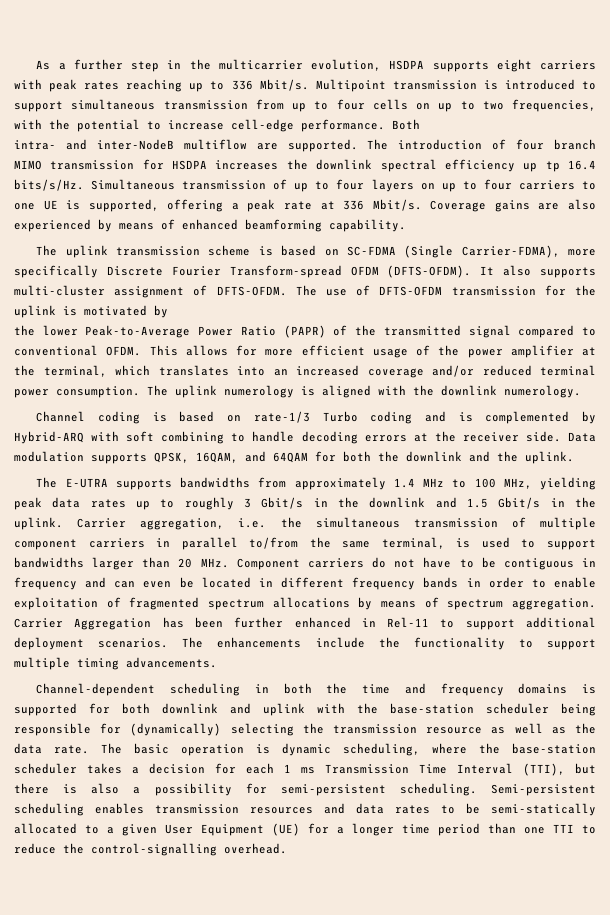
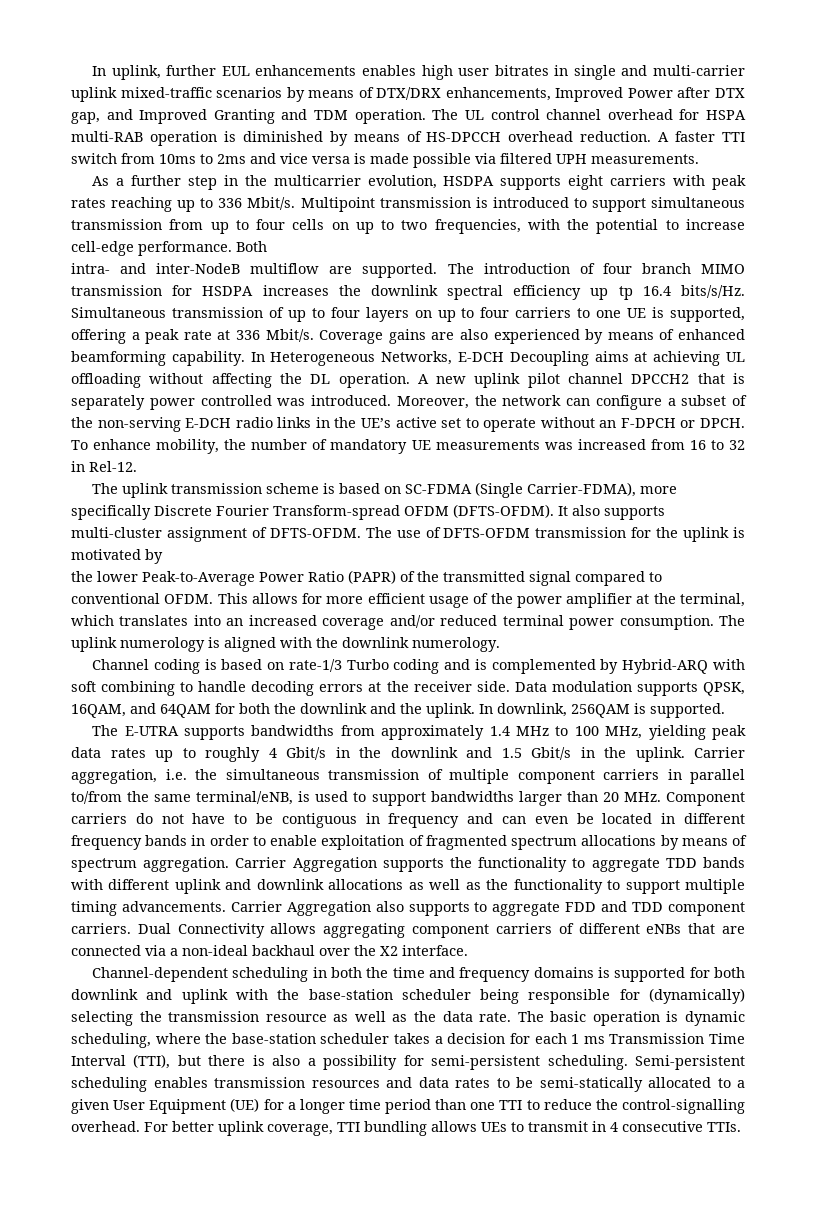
(36, 65) none -> [92,65,746,80] [71,87,745,102] [71,109,747,124] [71,131,745,146] [71,153,699,168] In uplink, further EUL enhancements enables high user bitrates in single and multi-carrier uplink mixed-traffic scenarios by means of DTX/DRX enhancements, Improved Power after DTX gap, and Improved Granting and TDM operation. The UL control channel overhead for HSPA multi-RAB operation is diminished by means of HS-DPCCH overhead reduction. A faster TTI switch from 10ms to 2ms and vice versa is made possible via filtered UPH measurements. //
(406, 225) none -> [250,351,745,366] [71,373,745,388] [71,395,747,410] [71,417,745,432] [71,439,745,454] [71,461,137,472] In Heterogeneous Networks, E-DCH Decoupling aims at achieving UL offloading without affecting the DL operation. A new uplink pilot channel DPCCH2 that is separately power controlled was introduced. Moreover, the network can configure a subset of the non-serving E-DCH radio links in the UE’s active set to operate without an F-DPCH or DPCH. To enhance mobility, the number of mandatory UE measurements was increased from 16 to 32 in Rel-12.
(574, 457) none -> [479,703,725,718] In downlink, 256QAM is supported.
[244,498,252,508] 3 -> [268,748,277,758] 4
[381,537,445,549] terminal, -> [196,791,294,805] terminal/eNB,
[162,617,597,630] [14,637,365,650] has been further enhanced in Rel-11 to support additional deployment scenarios. The enhancements include -> [382,857,745,872] [71,879,481,894] supports the functionality to aggregate TDD bands with different uplink and downlink allocations as well as
(217, 662) none -> [230,901,746,916] [71,923,746,938] [71,945,468,956] Carrier Aggregation also supports to aggregate FDD and TDD component carriers. Dual Connectivity allows aggregating component carriers of different eNBs that are connected via a non-ideal backhaul over the X2 interface.
(287, 848) none -> [144,1121,741,1136] For better uplink coverage, TTI bundling allows UEs to transmit in 4 consecutive TTIs.

